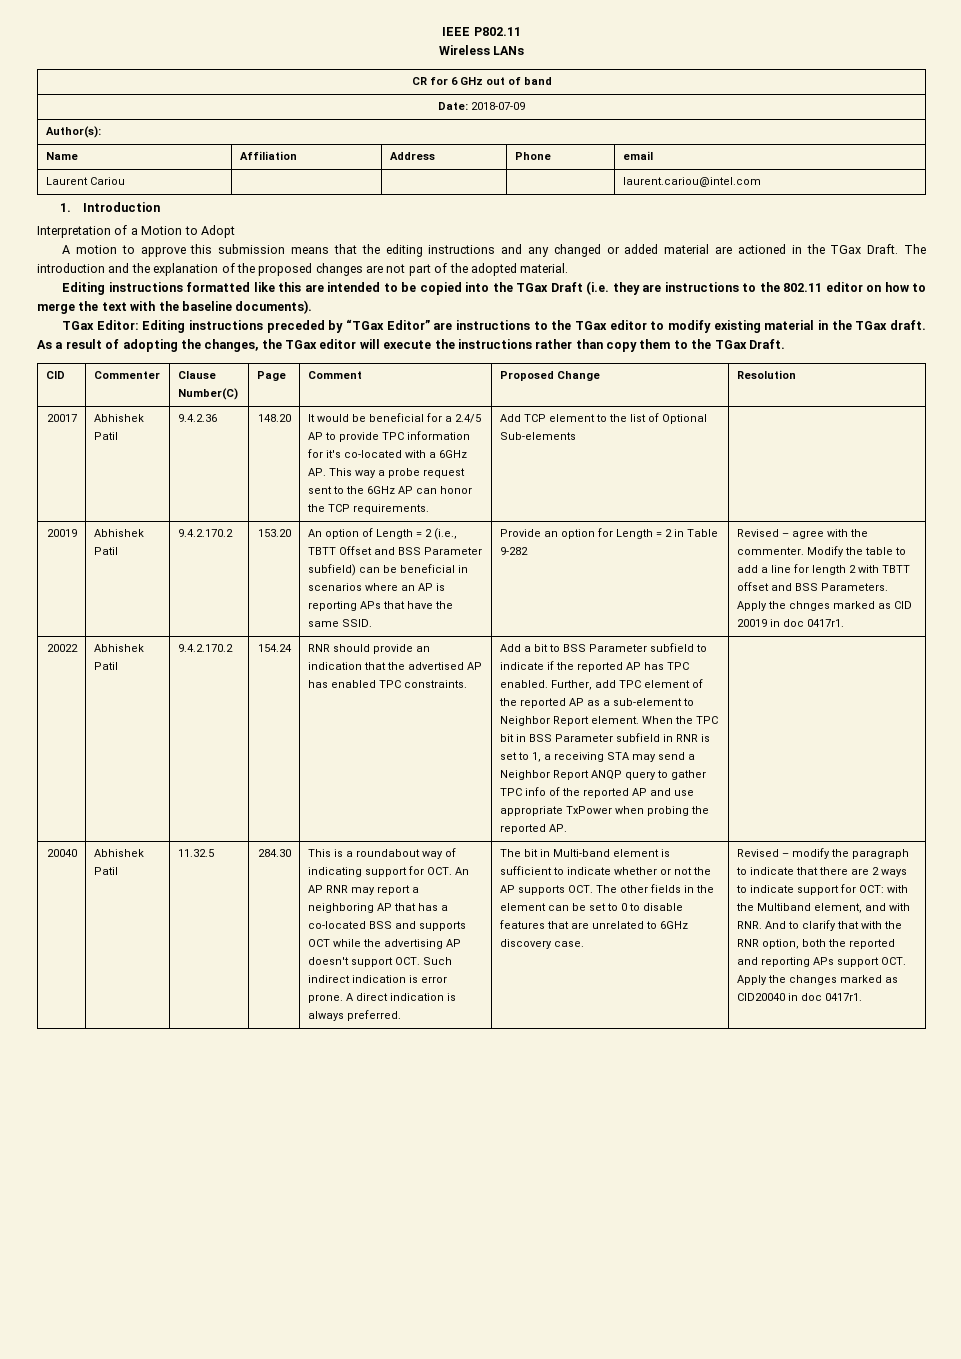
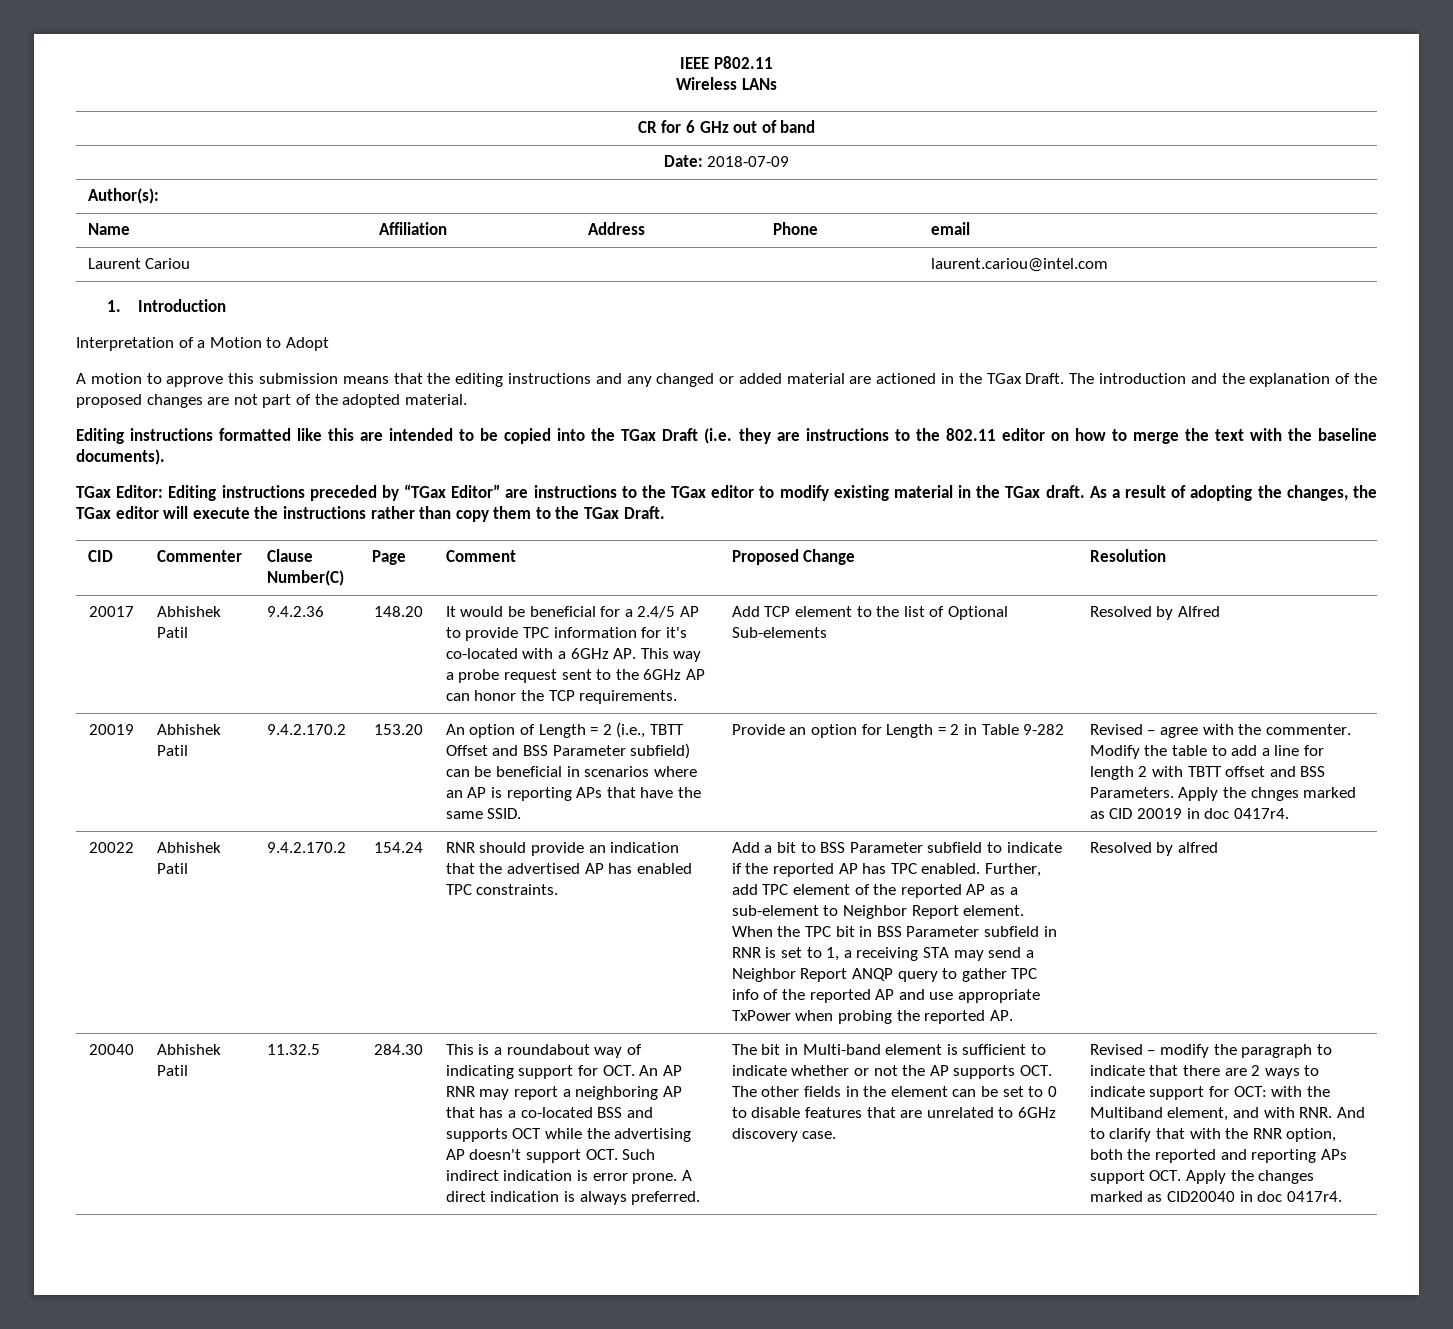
(576, 436) none -> [1089,606,1220,620] Resolved by Alfred
[806,619,844,627] 0417r1. -> [1233,808,1289,819] 0417r4.
(567, 828) none -> [1089,842,1218,856] Resolved by alfred
[824,993,862,1001] 0417r1. -> [1286,1191,1342,1202] 0417r4.

